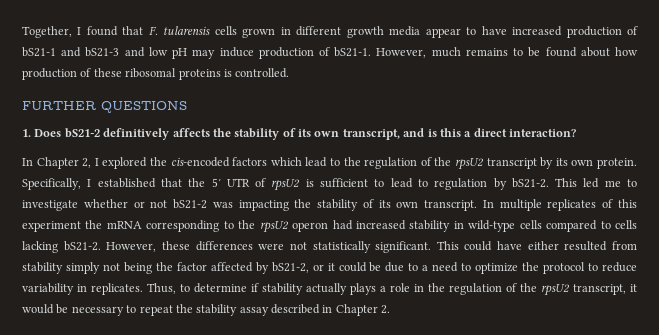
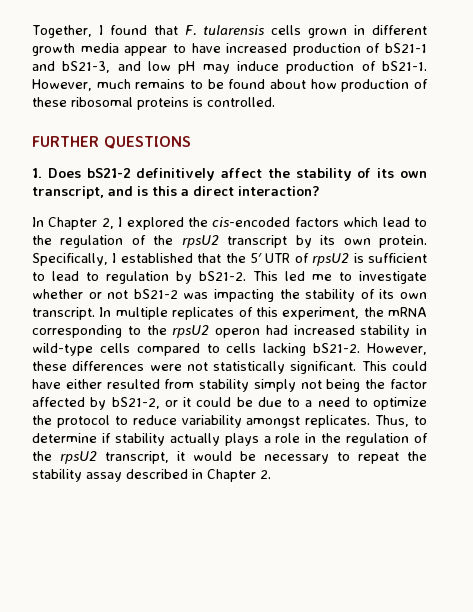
[85,47,120,57] bS21-3 -> [62,61,111,73] bS21-3,
[172,128,210,137] affects -> [221,168,263,178] affect
[22,221,81,232] experiment -> [282,307,360,320] experiment,
[77,284,87,292] in -> [246,416,301,428] amongst

